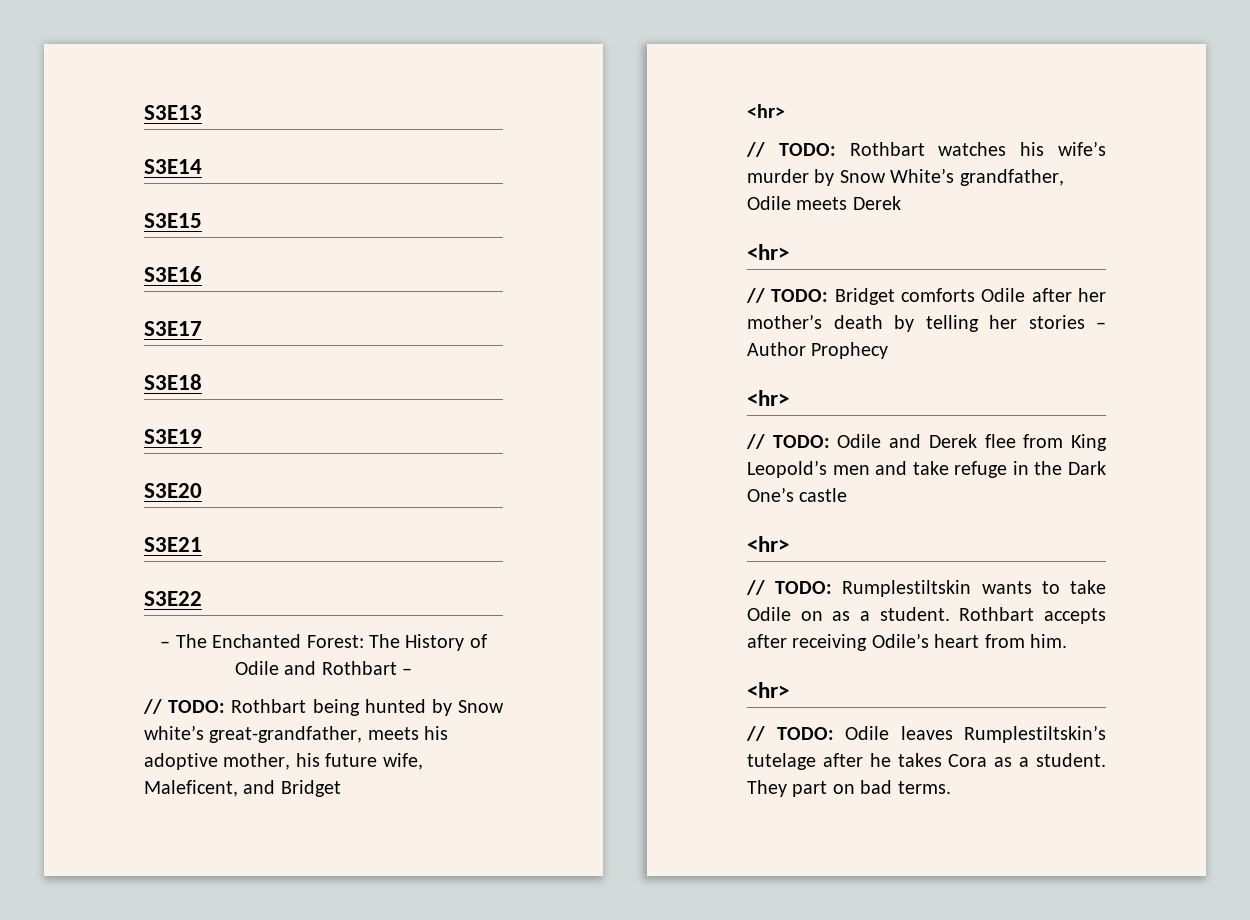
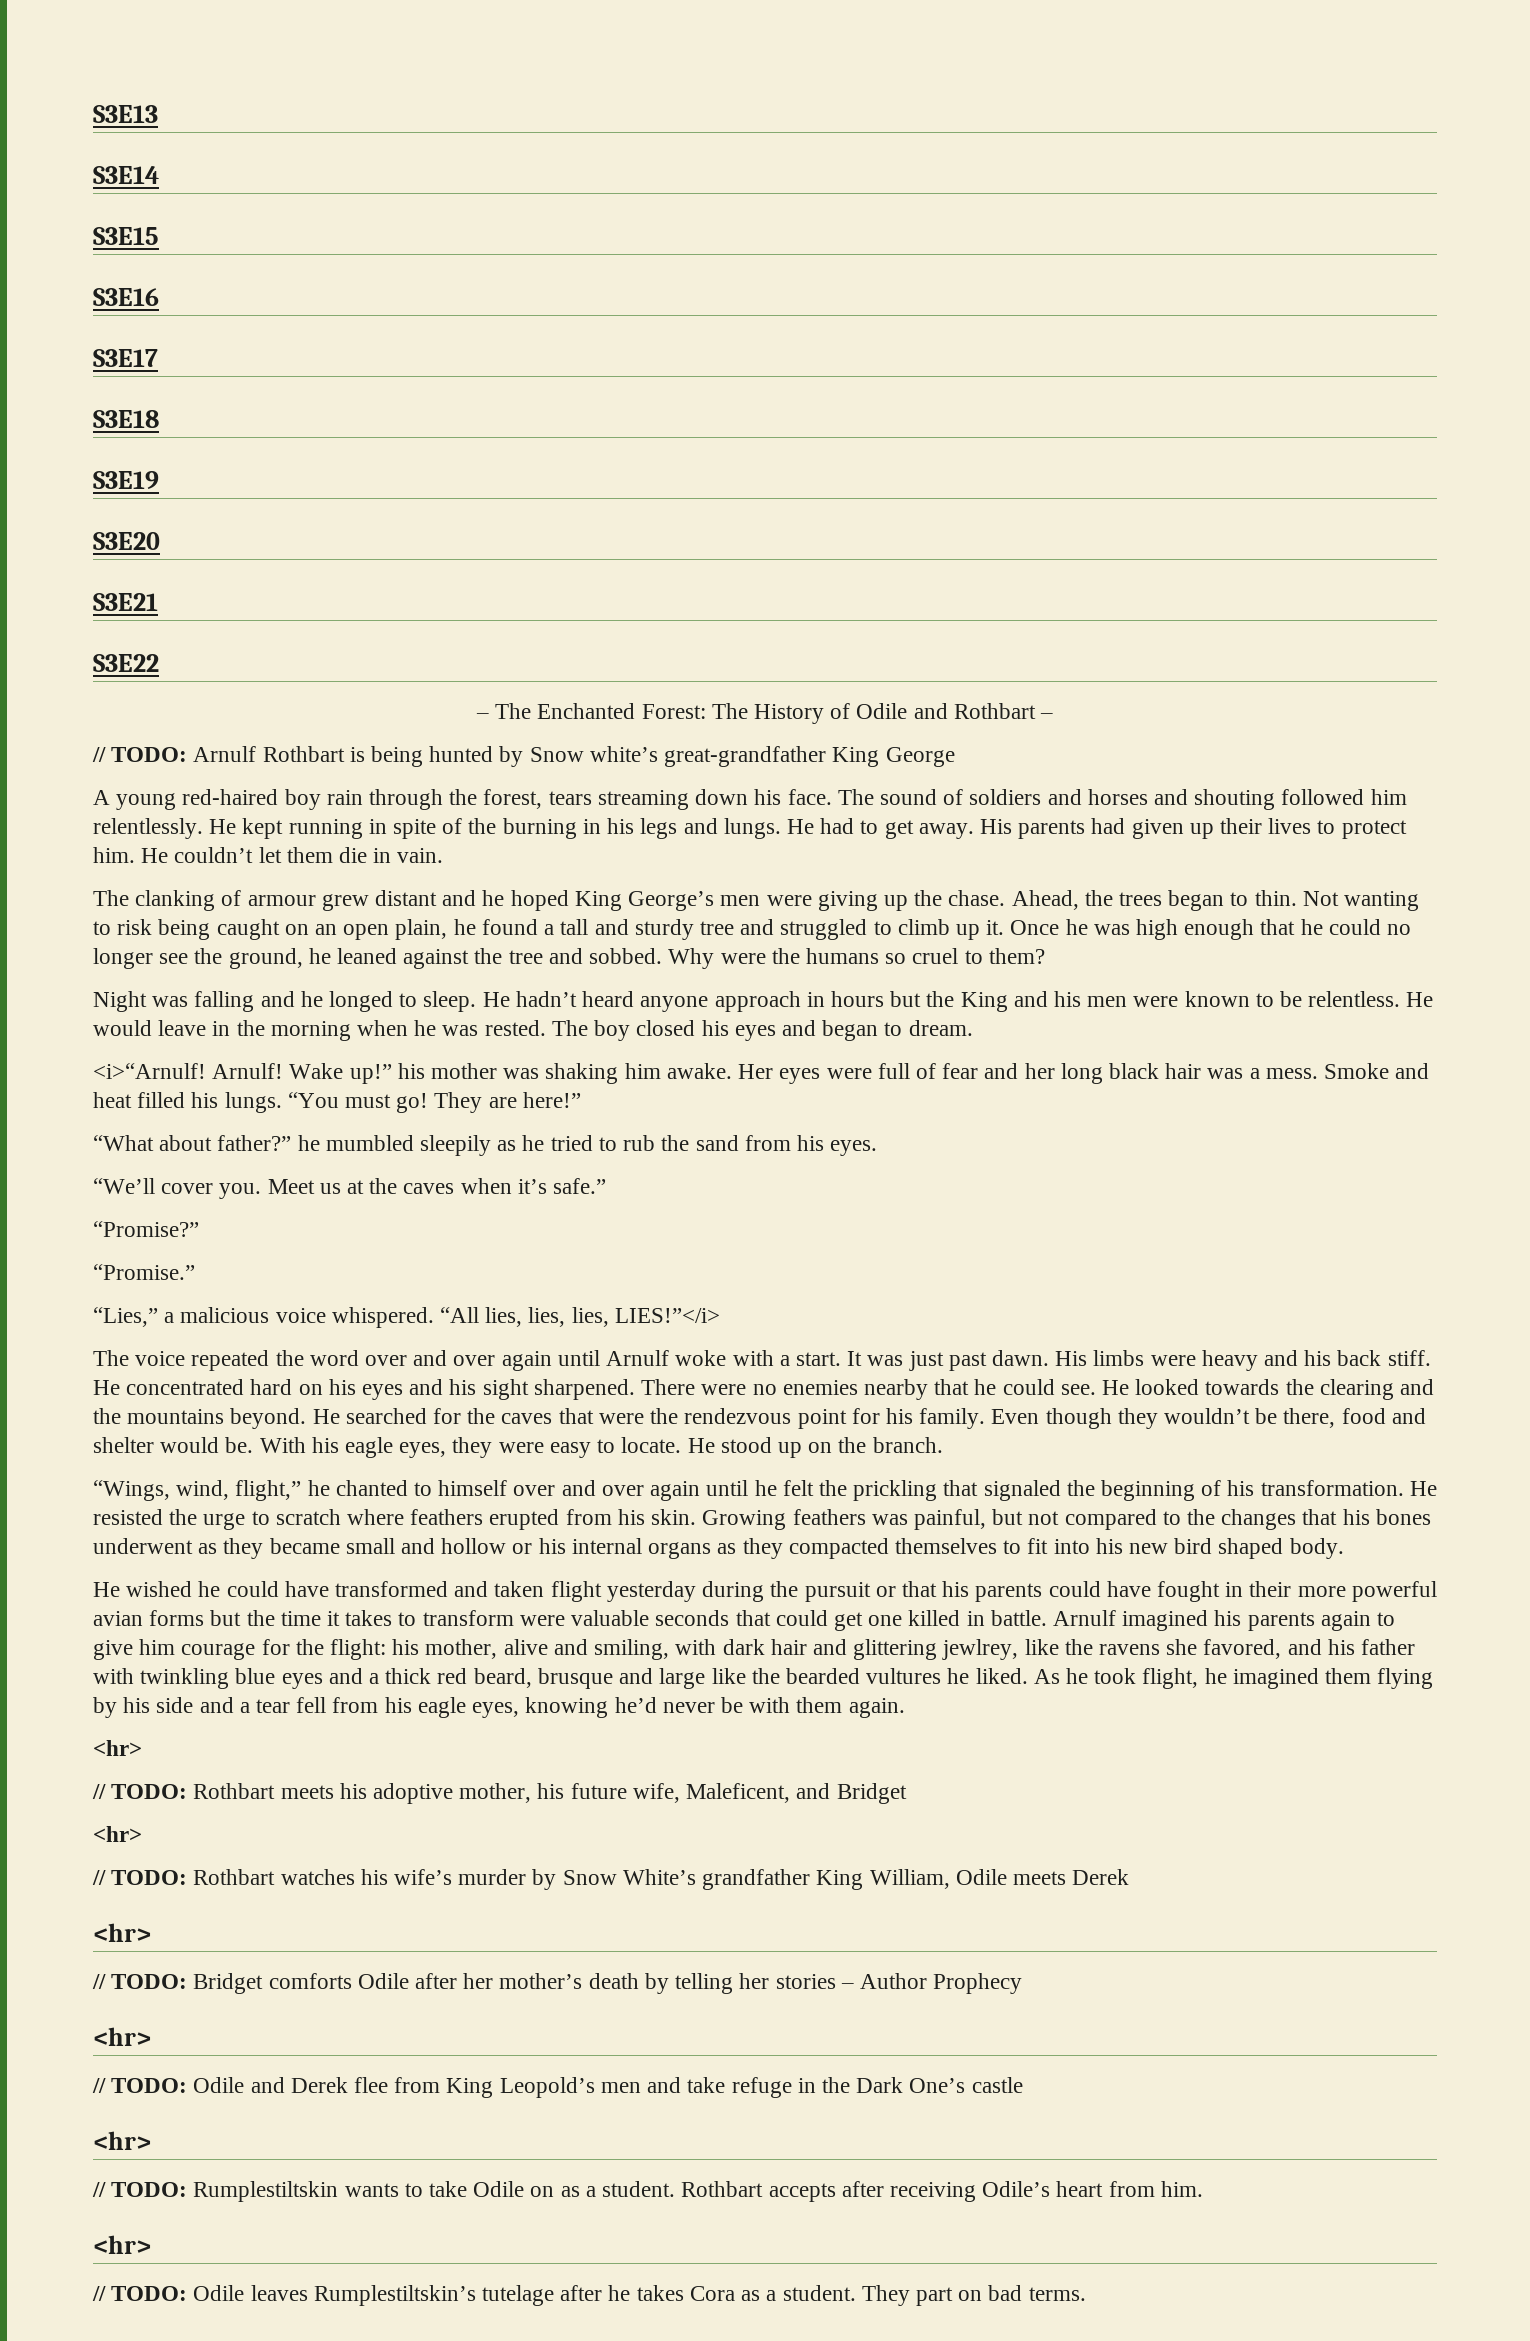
[231,699,307,713] Rothbart -> [193,746,365,762] Arnulf Rothbart is
[209,726,363,743] great-grandfather, -> [664,746,955,767] [93,789,1407,810] [93,818,1407,839] [93,847,444,863] [93,890,1420,911] [93,919,1412,940] [93,948,1045,969] [93,991,1434,1012] [93,1020,973,1041] [93,1063,1430,1084] [93,1092,581,1113] [93,1135,878,1156] [93,1178,607,1199] [93,1221,199,1237] [93,1264,195,1280] [93,1307,720,1328] [93,1350,1431,1371] [93,1379,1435,1400] [93,1408,1426,1429] [93,1437,943,1458] [93,1480,1437,1501] [93,1509,1431,1530] [93,1538,1344,1559] [93,1581,1437,1602] [93,1610,1396,1631] [93,1639,1416,1660] [93,1668,1434,1689] [93,1697,905,1718] [93,1740,142,1756] [92,1783,276,1799] great-grandfather King George // A young red-haired boy rain through the forest, tears streaming down his face. The sound of soldiers and horses and shouting followed him relentlessly. He kept running in spite of the burning in his legs and lungs. He had to get away. His parents had given up their lives to protect him. He couldn’t let them die in vain. // The clanking of armour grew distant and he hoped King George’s men were giving up the chase. Ahead, the trees began to thin. Not wanting to risk being caught on an open plain, he found a tall and sturdy tree and struggled to climb up it. Once he was high enough that he could no longer see the ground, he leaned against the tree and sobbed. Why were the humans so cruel to them? // Night was falling and he longed to sleep. He hadn’t heard anyone approach in hours but the King and his men were known to be relentless. He would leave in the morning when he was rested. The boy closed his eyes and began to dream. // <i>“Arnulf! Arnulf! Wake up!” his mother was shaking him awake. Her eyes were full of fear and her long black hair was a mess. Smoke and heat filled his lungs. “You must go! They are here!” // “What about father?” he mumbled sleepily as he tried to rub the sand from his eyes. // “We’ll cover you. Meet us at the caves when it’s safe.” // “Promise?” // “Promise.” // “Lies,” a malicious voice whispered. “All lies, lies, lies, LIES!”</i> // The voice repeated the word over and over again until Arnulf woke with a start. It was just past dawn. His limbs were heavy and his back stiff. He concentrated hard on his eyes and his sight sharpened. There were no enemies nearby that he could see. He looked towards the clearing and the mountains beyond. He searched for the caves that were the rendezvous point for his family. Even though they wouldn’t be there, food and shelter would be. With his eagle eyes, they were easy to locate. He stood up on the branch. // “Wings, wind, flight,” he chanted to himself over and over again until he felt the prickling that signaled the beginning of his transformation. He resisted the urge to scratch where feathers erupted from his skin. Growing feathers was painful, but not compared to the changes that his bones underwent as they became small and hollow or his internal organs as they compacted themselves to fit into his new bird shaped body. // He wished he could have transformed and taken flight yesterday during the pursuit or that his parents could have fought in their more powerful avian forms but the time it takes to transform were valuable seconds that could get one killed in battle. Arnulf imagined his parents again to give him courage for the flight: his mother, alive and smiling, with dark hair and glittering jewlrey, like the ravens she favored, and his father with twinkling blue eyes and a thick red beard, brusque and large like the bearded vultures he liked. As he took flight, he imagined them flying by his side and a tear fell from his eagle eyes, knowing he’d never be with them again. // <hr> // // TODO: Rothbart
[959,169,1064,186] grandfather, -> [702,1869,950,1890] grandfather King William,

